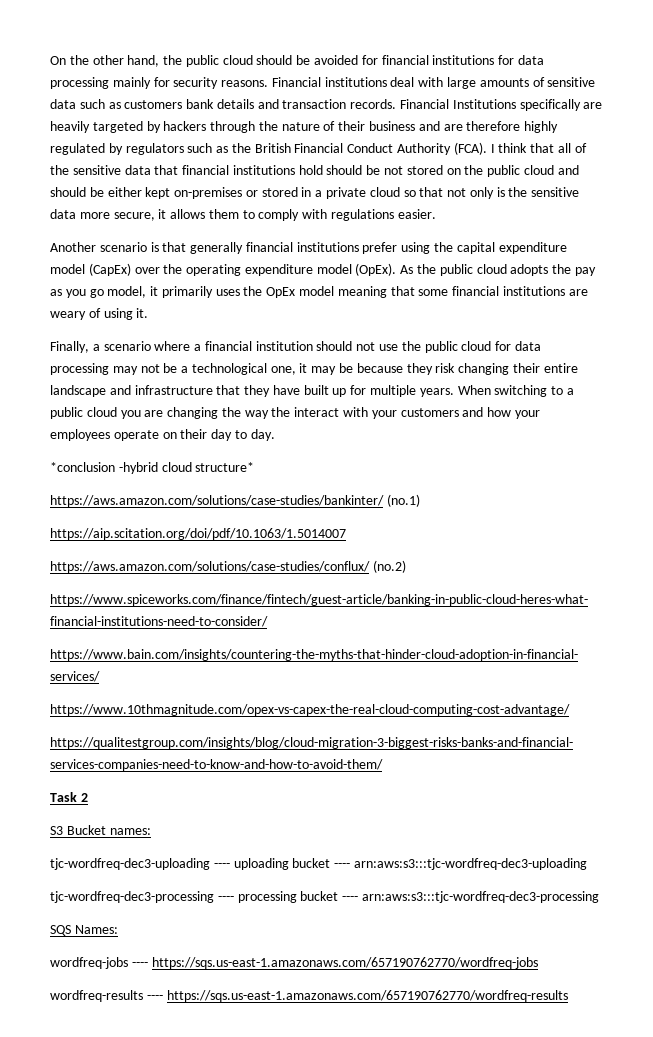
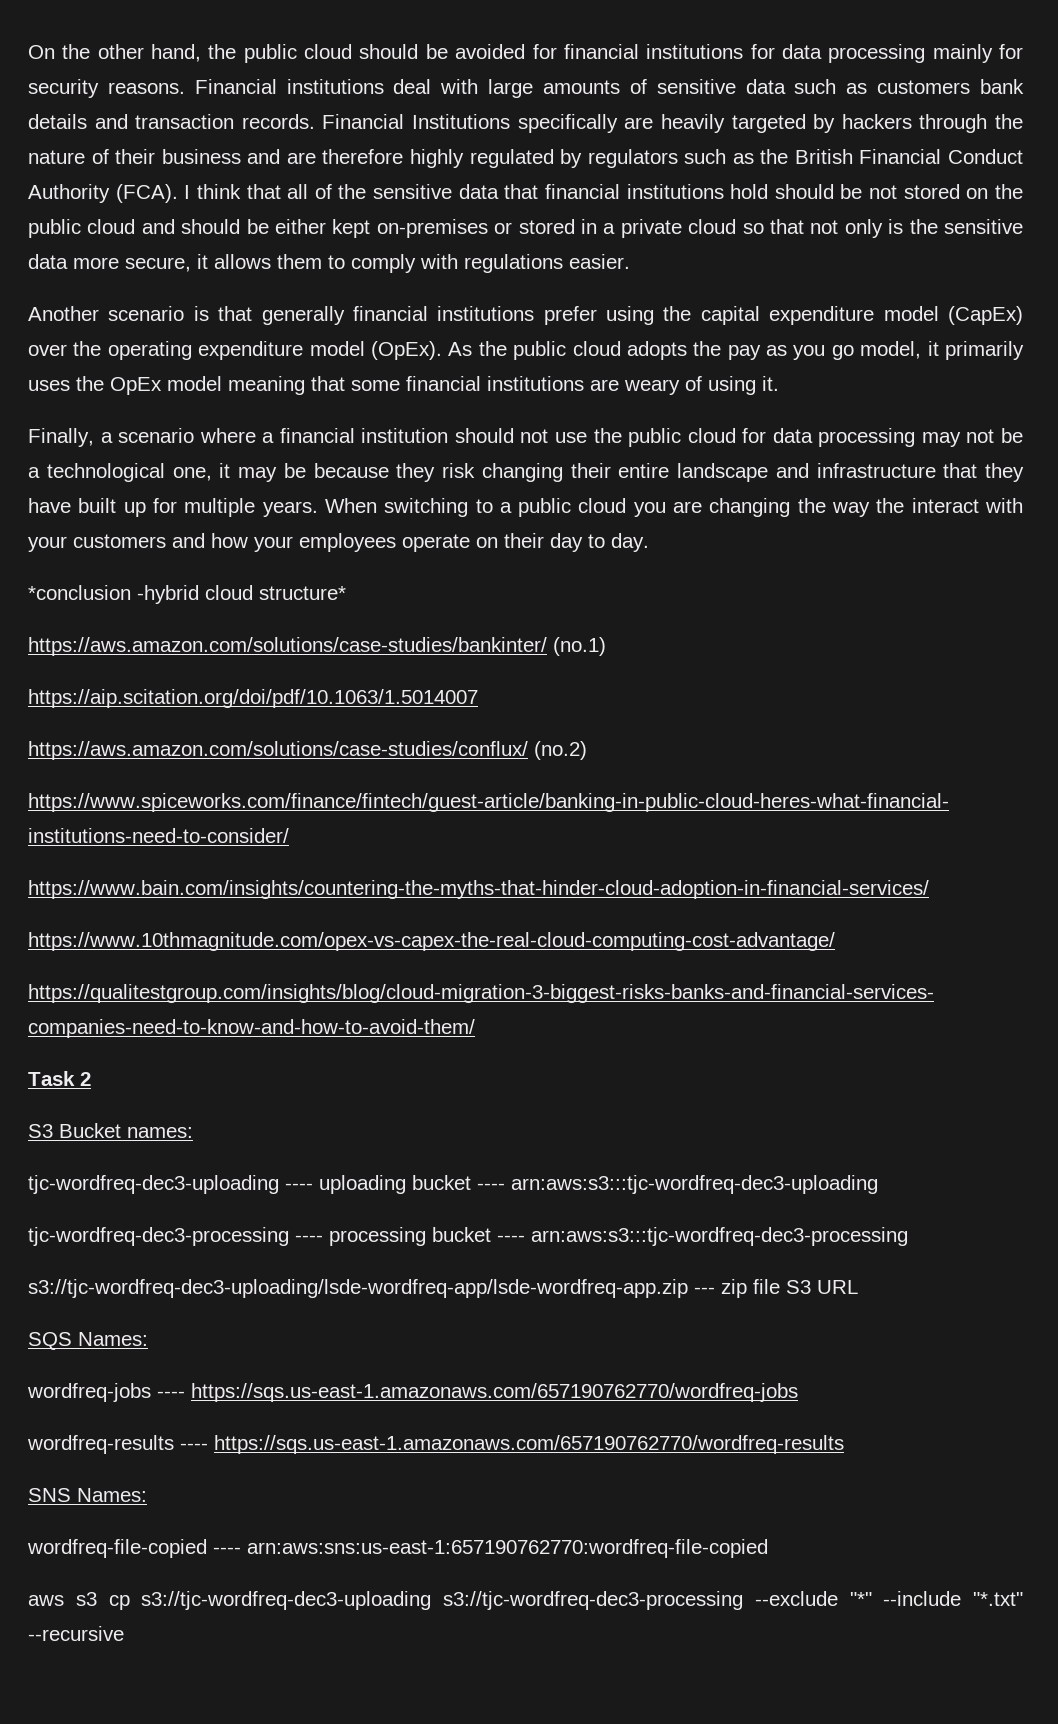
(599, 897) none -> [28,1279,858,1298] // s3://tjc-wordfreq-dec3-uploading/lsde-wordfreq-app/lsde-wordfreq-app.zip --- zip file S3 URL
(568, 996) none -> [28,1488,147,1502] [27,1539,768,1558] [28,1591,1023,1610] [28,1626,124,1641] // SNS Names: // wordfreq-file-copied ---- arn:aws:sns:us-east-1:657190762770:wordfreq-file-copied // aws s3 cp s3://tjc-wordfreq-dec3-uploading s3://tjc-wordfreq-dec3-processing --exclude "*" --include "*.txt" --recursive

